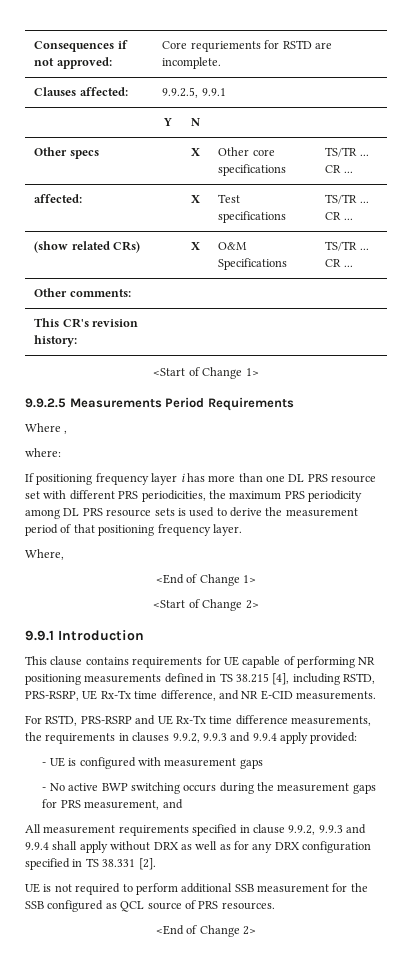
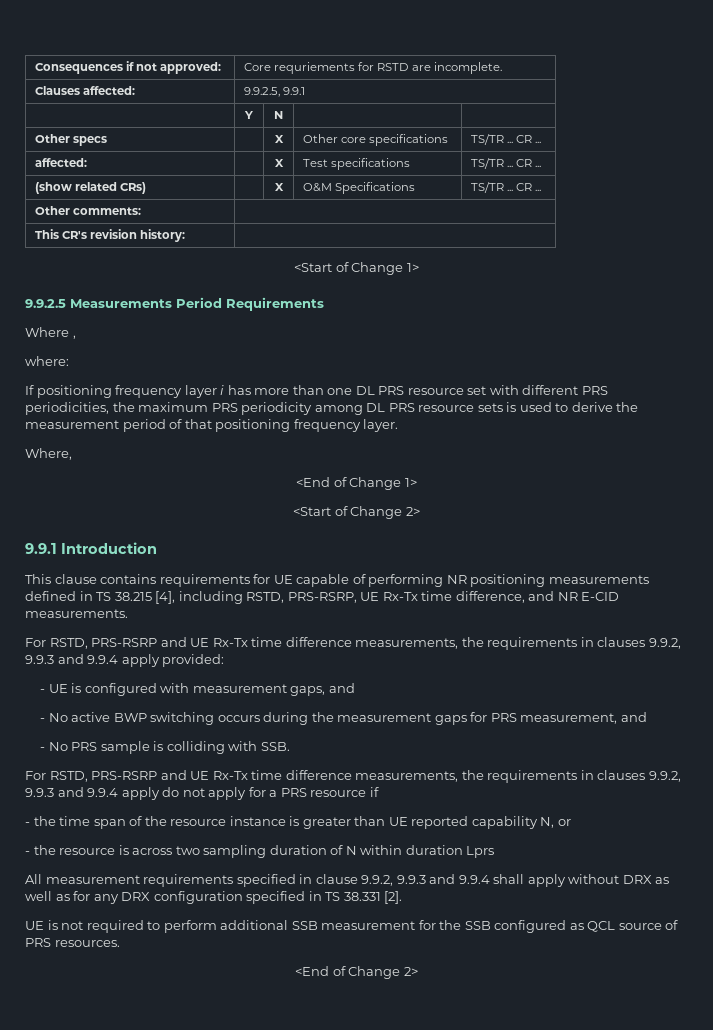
[239,759,263,769] gaps -> [290,683,355,696] gaps, and
(183, 804) none -> [40,741,290,754] [25,770,681,783] [25,787,379,800] [25,816,571,829] [25,845,495,858] // - No PRS sample is colliding with SSB. // For RSTD, PRS-RSRP and UE Rx-Tx time difference measurements, the requirements in clauses 9.9.2, 9.9.3 and 9.9.4 apply do not apply for a PRS resource if // - the time span of the resource instance is greater than UE reported capability N, or // - the resource is across two sampling duration of N within duration Lprs

